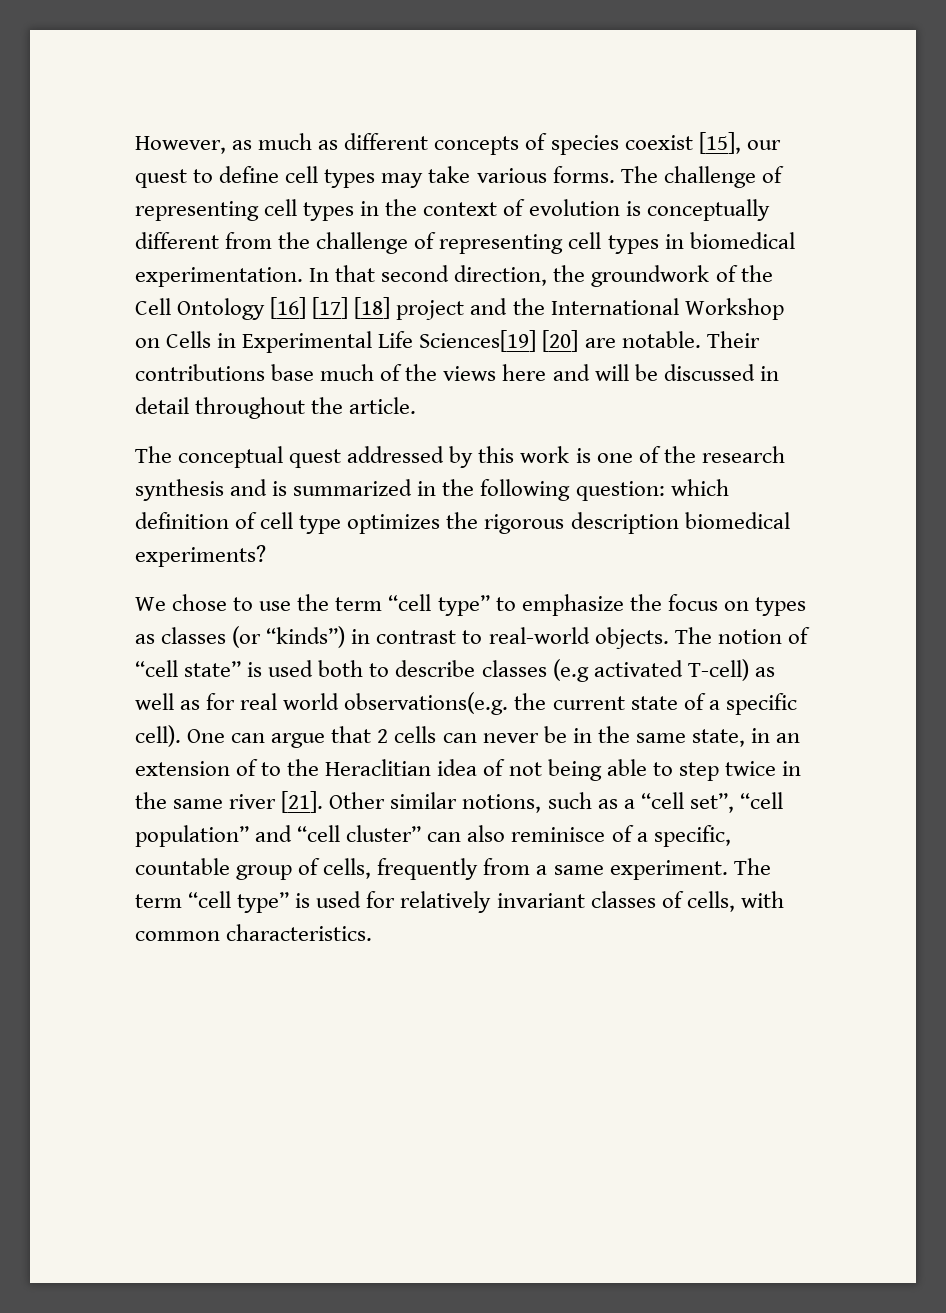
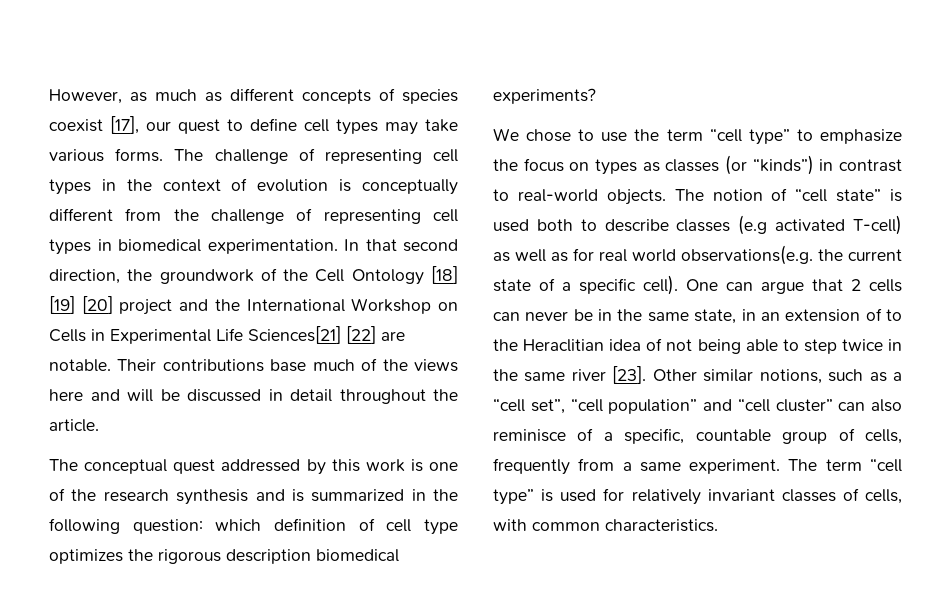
[698,132,741,154] [15], -> [110,116,139,134] [17],
[270,297,391,319] [16] [17] [18] -> [430,266,458,284] [49,296,113,314] [18] [19] [20]
[419,330,579,352] Sciences[19] [20] -> [248,326,376,344] Sciences[21] [22]
[281,791,324,813] [21]. -> [612,366,647,384] [23].

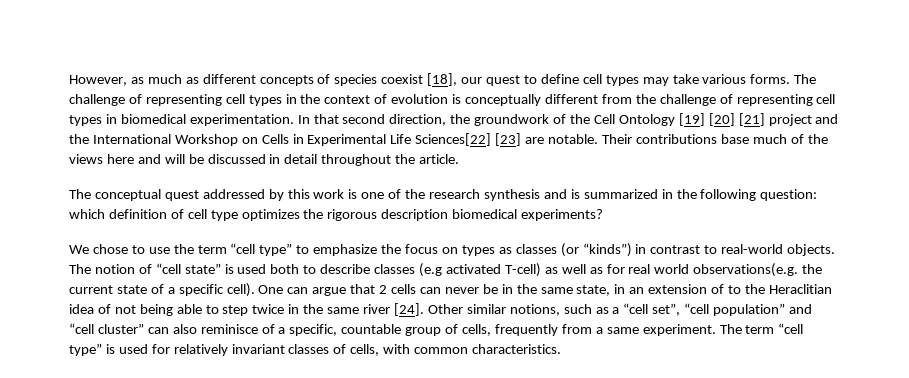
[110,116,139,134] [17], -> [427,73,458,86] [18],
[430,266,458,284] [18] -> (675, 120) none
(113, 305) none -> [738,113,765,126] [21]
[248,326,376,344] Sciences[21] [22] -> [415,133,522,146] Sciences[22] [23]
[612,366,647,384] [23]. -> [393,303,424,316] [24].

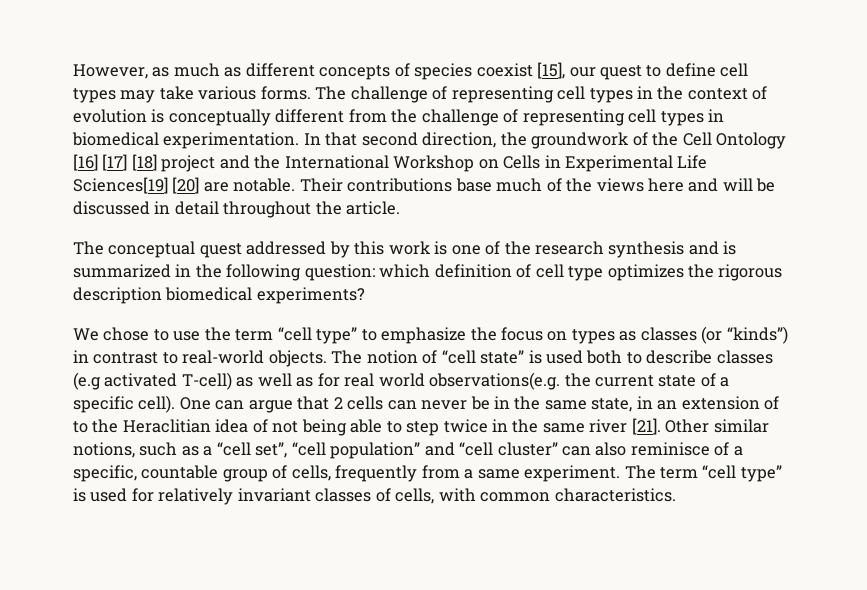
[427,73,458,86] [18], -> [537,62,566,79] [15],
[678,113,765,126] [19] [20] [21] -> [73,154,157,171] [16] [17] [18]
[415,133,522,146] Sciences[22] [23] -> [73,177,200,194] Sciences[19] [20]
[393,303,424,316] [24]. -> [631,418,661,435] [21].

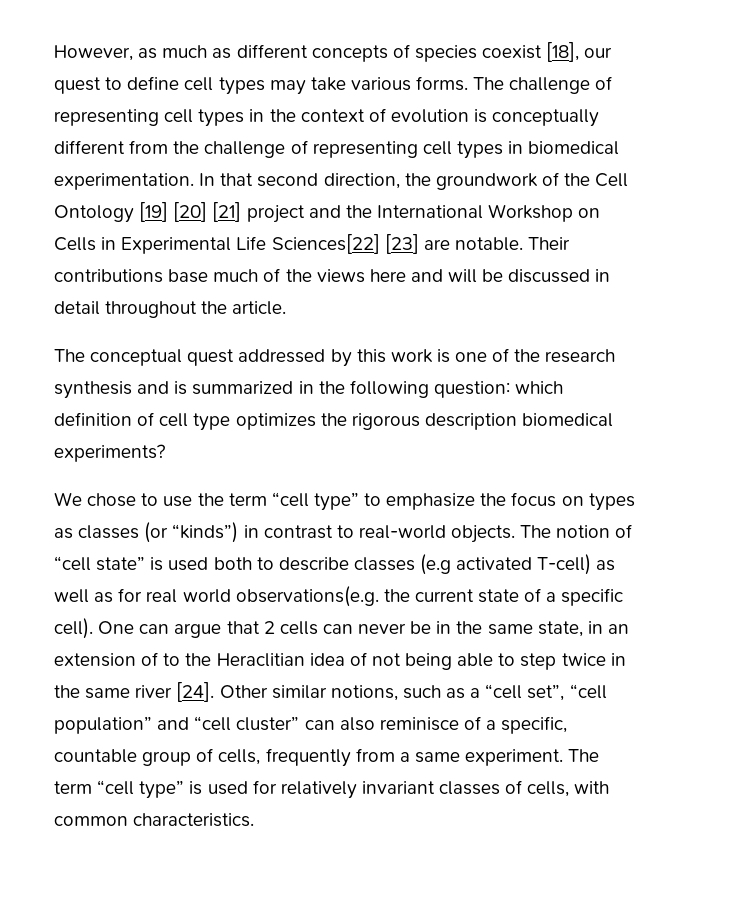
[537,62,566,79] [15], -> [546,42,580,62] [18],
[73,154,157,171] [16] [17] [18] -> [139,202,242,222] [19] [20] [21]
[73,177,200,194] Sciences[19] [20] -> [271,234,419,254] Sciences[22] [23]
[631,418,661,435] [21]. -> [176,682,215,702] [24].

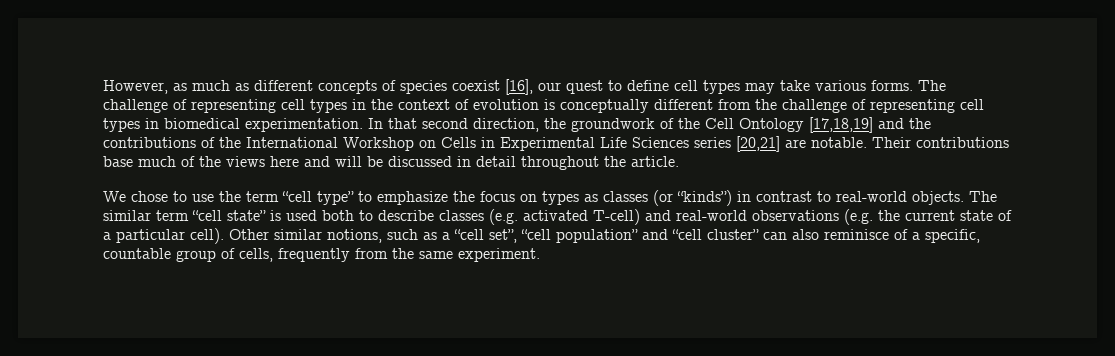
[546,42,580,62] [18], -> [505,79,533,95] [16],
[139,202,341,223] [19] [20] [21] project and -> [809,117,931,133] [103,137,215,148] [17,18,19] and the contributions of
[271,234,419,254] Sciences[22] [23] -> [632,136,780,152] Sciences series [20,21]
[54,348,616,367] [54,380,564,399] [54,412,614,431] [54,444,165,462] // The conceptual quest addressed by this work is one of the research synthesis and is summarized in the following question: which definition of cell type optimizes the rigorous description biomedical experiments? -> (679, 161) none
[556,524,633,538] notion of -> [103,210,189,221] similar term
[420,554,452,575] (e.g -> [489,209,518,225] (e.g.
[596,560,616,571] [54,586,379,607] as well as for real world observations(e.g. -> [645,209,873,225] and real-world observations (e.g.
[561,588,624,606] [54,618,629,639] [54,652,626,670] [54,682,215,702] specific cell). One can argue that 2 cells can never be in the same state, in an extension of to the Heraclitian idea of not being able to step twice in the same river [24]. -> [116,228,224,244] particular cell).
[399,752,410,762] a -> [392,248,414,259] the
[568,749,600,762] [54,780,610,799] [54,813,255,827] The term “cell type” is used for relatively invariant classes of cells, with common characteristics. -> (540, 255) none

